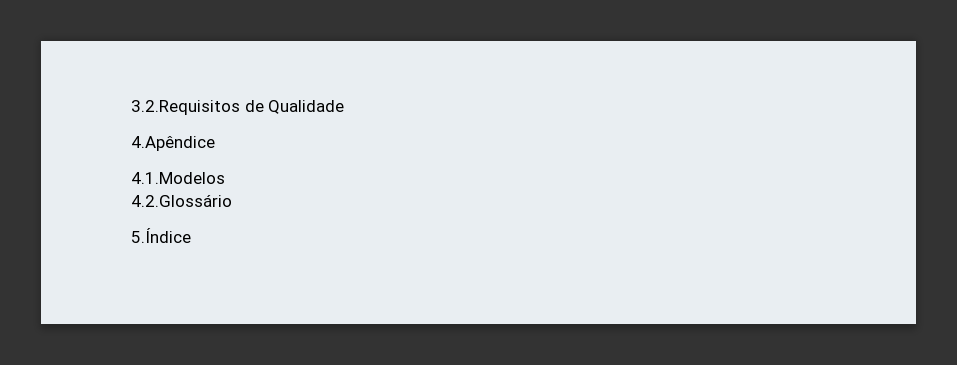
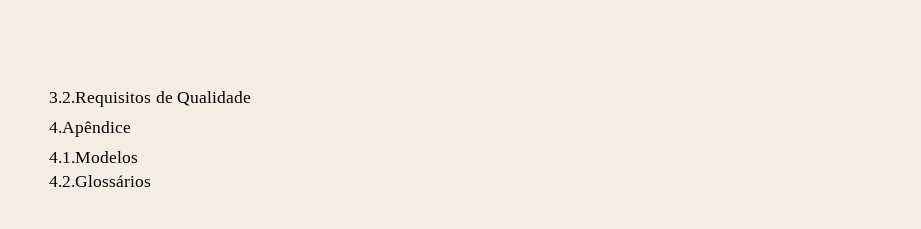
[131,194,232,207] [131,228,191,243] 4.2.Glossário // 5.Índice -> [49,175,151,187] 4.2.Glossários

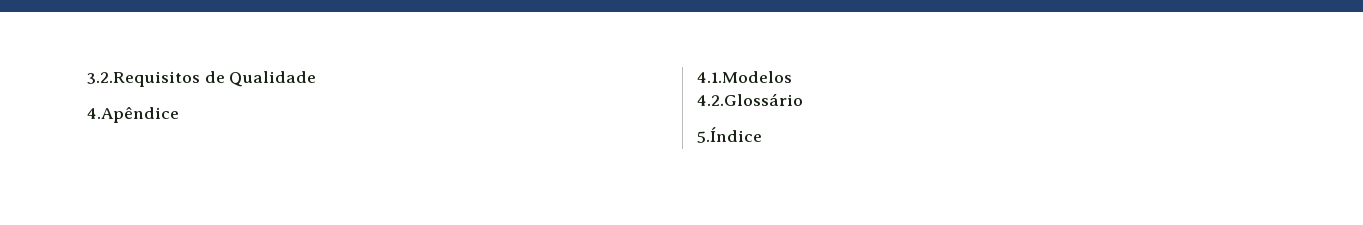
[49,175,151,187] 4.2.Glossários -> [697,93,803,106] [697,127,762,143] 4.2.Glossário // 5.Índice

